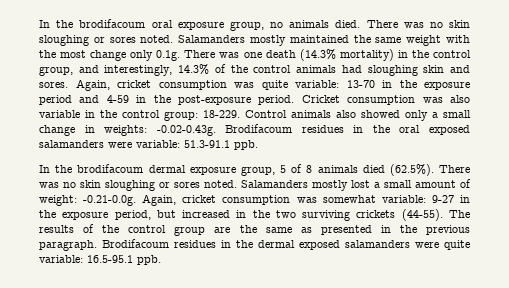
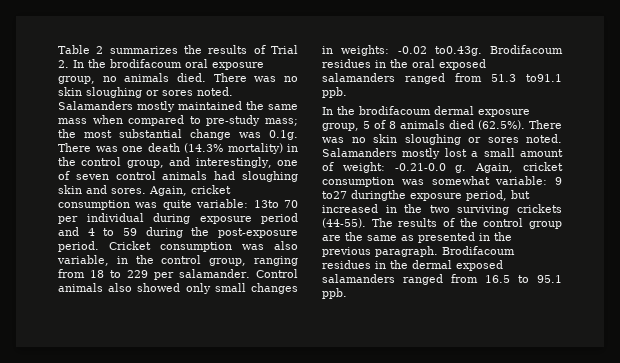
(39, 24) none -> [58,45,298,54] [58,60,69,68] Table 2 summarizes the results of Trial 2.
[406,35,471,46] [39,50,154,61] weight with the most change only -> [58,115,298,126] [58,129,261,140] mass when compared to pre-study mass; the most substantial change was
[178,64,248,75] 14.3% of the -> [277,160,298,166] [58,171,109,180] one of seven
[346,80,470,90] [39,95,147,105] 13-70 in the exposure period and 4-59 in -> [253,200,298,208] [58,213,298,224] [58,227,183,238] 13to 70 per individual during exposure period and 4 to 59 during
[39,110,240,121] variable in the control group: 18-229. -> [57,255,298,266] [58,269,251,280] variable, in the control group, ranging from 18 to 229 per salamander.
[432,110,471,118] [39,125,216,136] a small change in weights: -0.02-0.43g. -> [214,283,298,294] [322,45,482,56] small changes in weights: -0.02 to0.43g.
[108,140,230,148] were variable: 51.3-91.1 -> [405,73,562,84] ranged from 51.3 to91.1
[83,195,137,206] -0.21-0.0g. -> [394,163,467,173] -0.21-0.0 g.
[431,195,470,203] [39,210,56,218] 9-27 in the -> [555,177,562,185] [322,190,406,201] 9 to27 duringthe
[415,240,470,250] [39,255,133,263] were quite variable: 16.5-95.1 -> [403,274,562,285] ranged from 16.5 to 95.1

